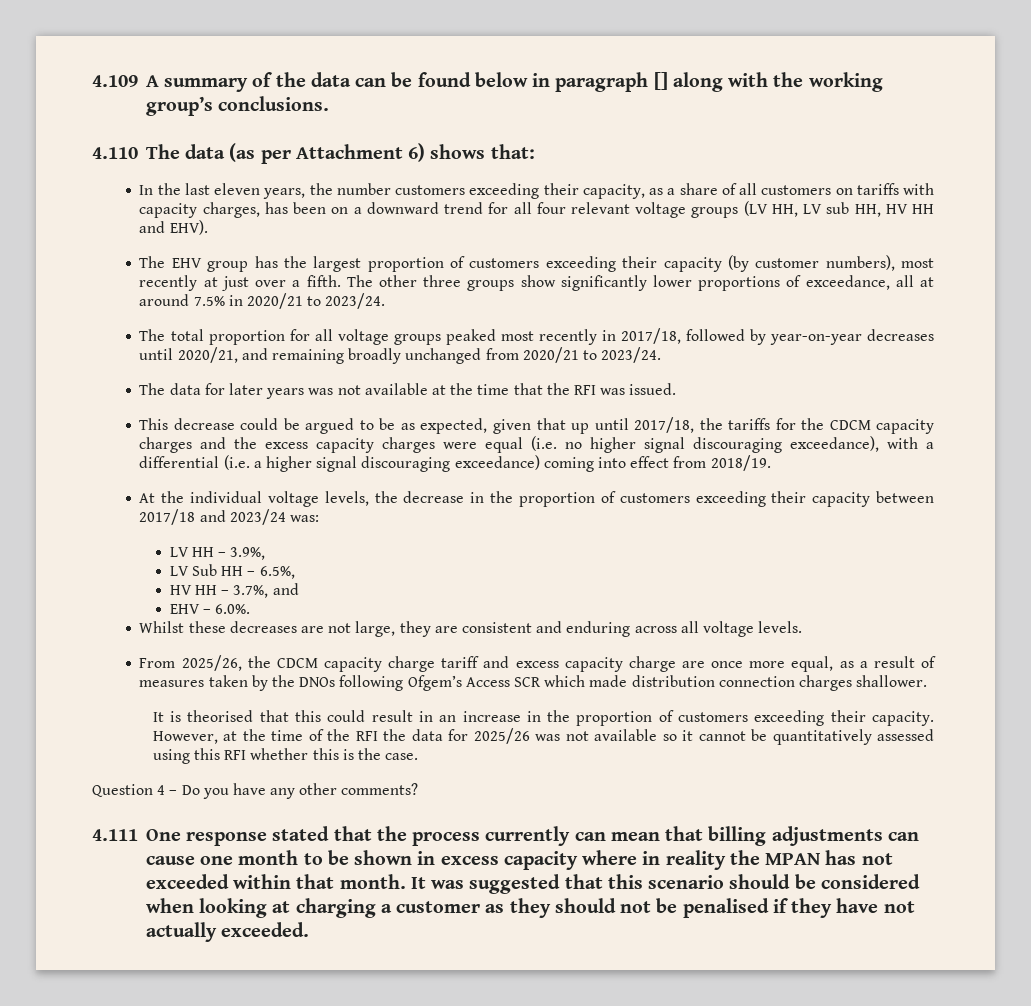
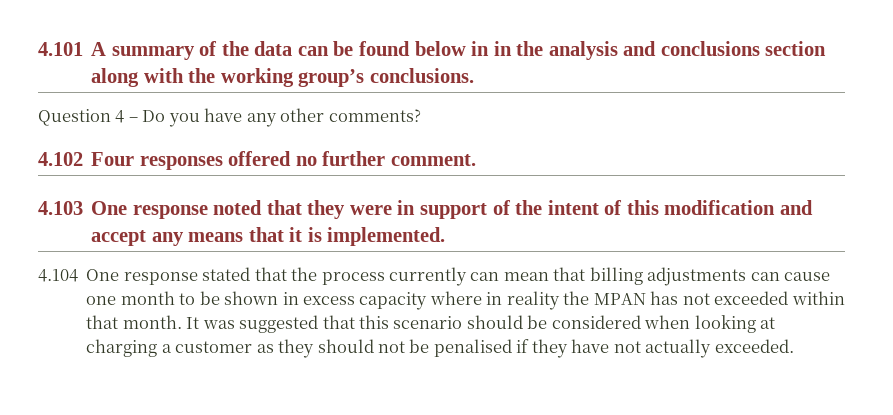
[92,75,138,87] 4.109 -> [38,42,83,56] 4.101
[555,72,668,92] paragraph [] -> [493,41,827,60] in the analysis and conclusions section
[92,143,535,164] [139,183,934,199] [139,201,934,218] [139,220,208,235] [139,255,934,272] [139,275,935,291] [139,293,386,309] [139,328,934,345] [139,347,662,364] [139,383,677,399] [139,417,935,434] [139,436,934,453] [139,455,771,472] [139,491,935,507] [139,509,320,525] [169,547,266,560] [169,564,295,579] [169,583,299,598] [169,604,251,614] [139,621,803,637] [139,655,937,672] [139,675,928,691] [152,710,934,726] [152,728,935,745] [152,748,419,764] // 4.110 The data (as per Attachment 6) shows that: // In the last eleven years, the number customers exceeding their capacity, as a share of all customers on tariffs with capacity charges, has been on a downward trend for all four relevant voltage groups (LV HH, LV sub HH, HV HH and EHV). // The EHV group has the largest proportion of customers exceeding their capacity (by customer numbers), most recently at just over a fifth. The other three groups show significantly lower proportions of exceedance, all at around 7.5% in 2020/21 to 2023/24. // The total proportion for all voltage groups peaked most recently in 2017/18, followed by year-on-year decreases until 2020/21, and remaining broadly unchanged from 2020/21 to 2023/24. // The data for later years was not available at the time that the RFI was issued. // This decrease could be argued to be as expected, given that up until 2017/18, the tariffs for the CDCM capacity charges and the excess capacity charges were equal (i.e. no higher signal discouraging exceedance), with a differential (i.e. a higher signal discouraging exceedance) coming into effect from 2018/19. // At the individual voltage levels, the decrease in the proportion of customers exceeding their capacity between 2017/18 and 2023/24 was: // LV HH – 3.9%, // LV Sub HH – 6.5%, // HV HH – 3.7%, and // EHV – 6.0%. // Whilst these decreases are not large, they are consistent and enduring across all voltage levels. // From 2025/26, the CDCM capacity charge tariff and excess capacity charge are once more equal, as a result of measures taken by the DNOs following Ofgem’s Access SCR which made distribution connection charges shallower. // It is theorised that this could result in an increase in the proportion of customers exceeding their capacity. However, at the time of the RFI the data for 2025/26 was not available so it cannot be quantitatively assessed using this RFI whether this is the case. -> (474, 75) none
[92,829,138,841] 4.111 -> [38,151,476,170] [38,200,813,219] [91,227,446,246] [38,269,78,282] 4.102 Four responses offered no further comment. // 4.103 One response noted that they were in support of the intent of this modification and accept any means that it is implemented. // 4.104

